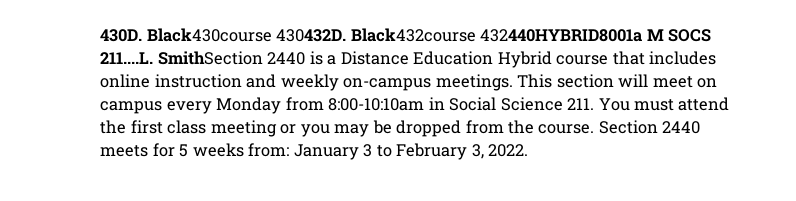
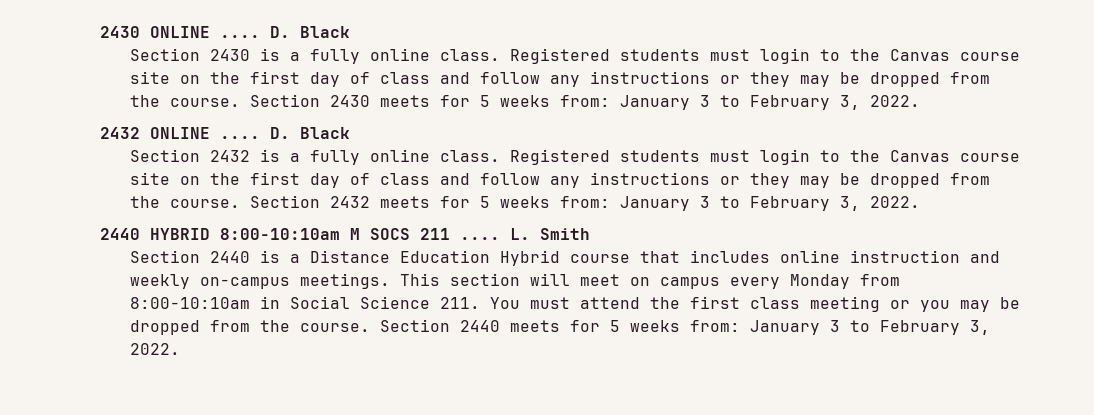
[100,28,712,42] [100,51,263,65] 430D. Black430course 430432D. Black432course 432440HYBRID8001a M SOCS 211....L. SmithSection -> [99,26,350,38] [130,48,1021,64] [130,71,991,87] [130,94,921,110] [99,127,350,139] [130,149,1021,165] [130,172,991,188] [130,195,921,211] [99,228,590,240] [130,250,201,263] 2430 ONLINE .... D. Black // Section 2430 is a fully online class. Registered students must login to the Canvas course site on the first day of class and follow any instructions or they may be dropped from the course. Section 2430 meets for 5 weeks from: January 3 to February 3, 2022. // 2432 ONLINE .... D. Black // Section 2432 is a fully online class. Registered students must login to the Canvas course site on the first day of class and follow any instructions or they may be dropped from the course. Section 2432 meets for 5 weeks from: January 3 to February 3, 2022. // 2440 HYBRID 8:00-10:10am M SOCS 211 .... L. Smith // Section

